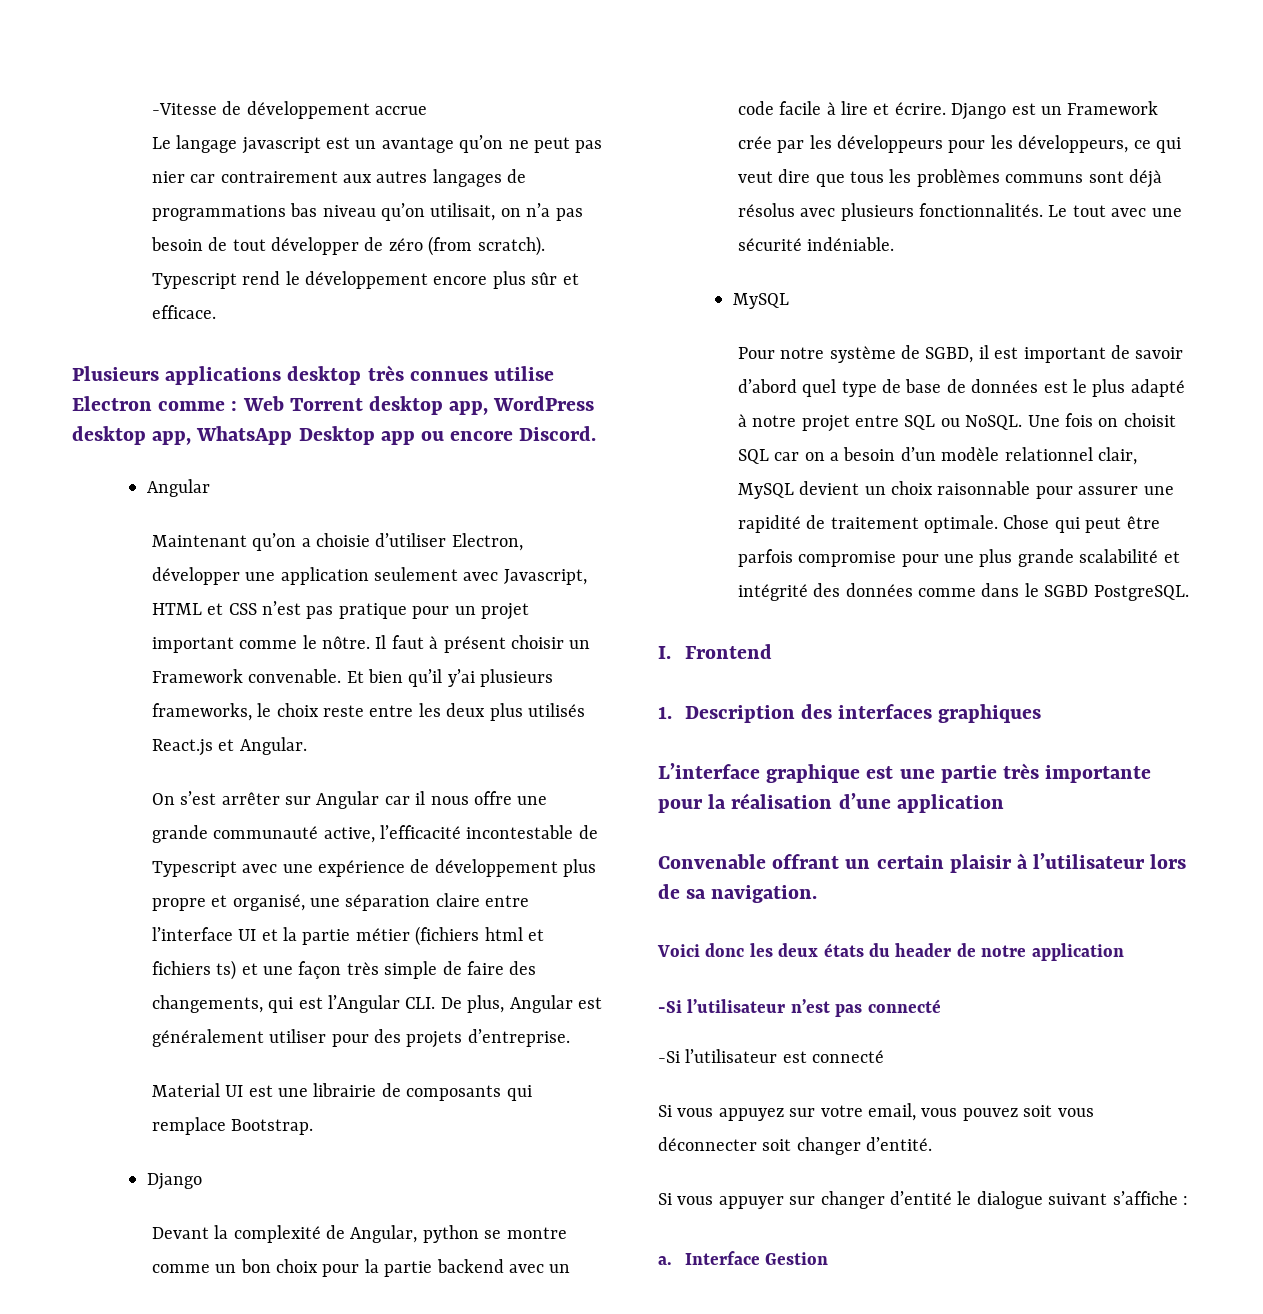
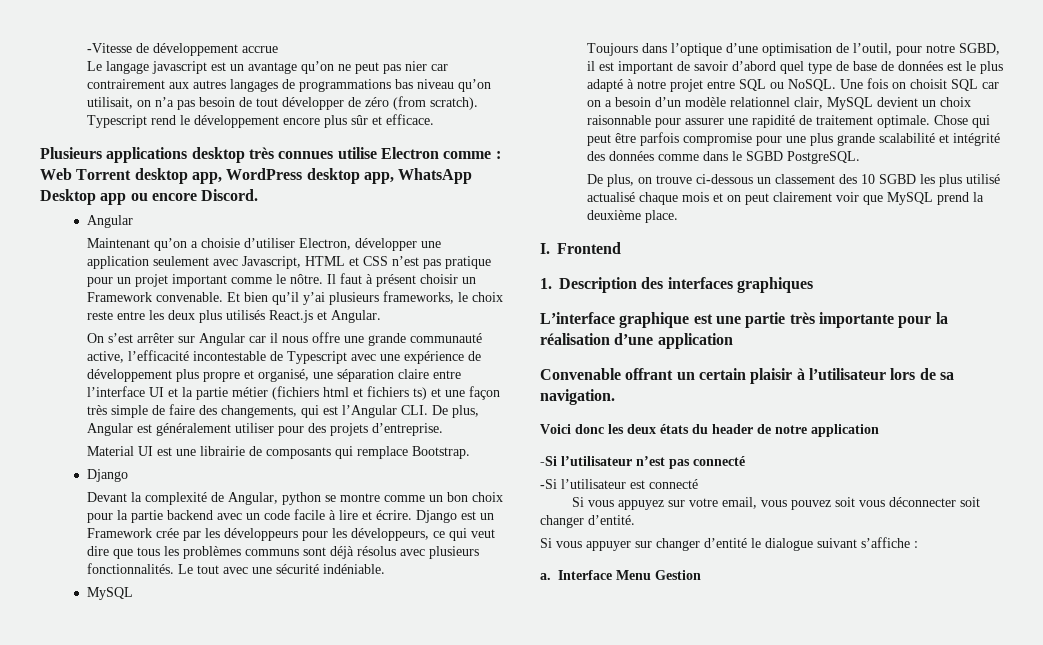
[737,345,920,363] Pour notre système de -> [587,43,956,56] Toujours dans l’optique d’une optimisation de l’outil, pour notre
(1189, 593) none -> [587,174,1001,187] [587,192,985,205] [587,210,679,223] // De plus, on trouve ci-dessous un classement des 10 SGBD les plus utilisé actualisé chaque mois et on peut clairement voir que MySQL prend la deuxième place.
(760, 1258) none -> [616,570,651,580] Menu

